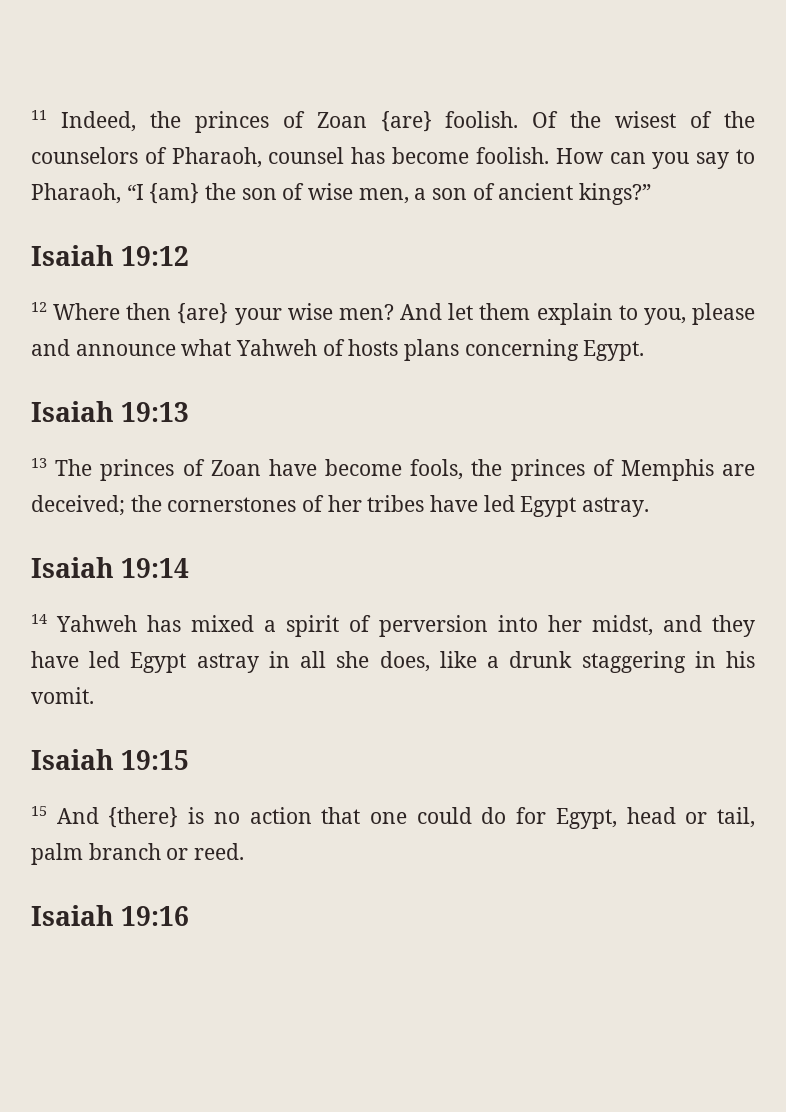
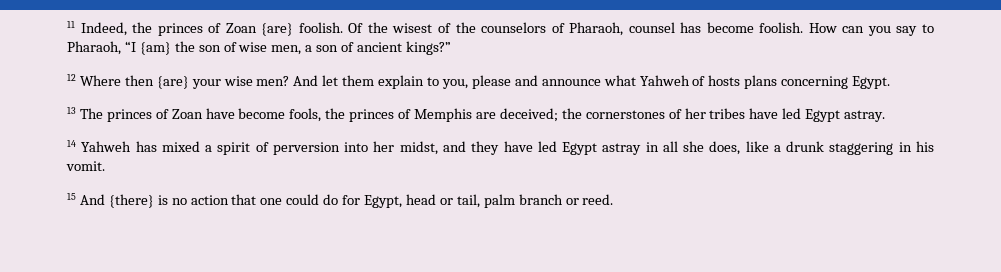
[31,245,190,266] // Isaiah 19:12 -> (451, 48) none
[31,401,190,422] // Isaiah 19:13 -> (891, 82) none
[31,557,190,578] // Isaiah 19:14 -> (886, 116) none
[31,749,190,770] // Isaiah 19:15 -> (105, 166) none
[31,905,190,926] // Isaiah 19:16 -> (614, 199) none

